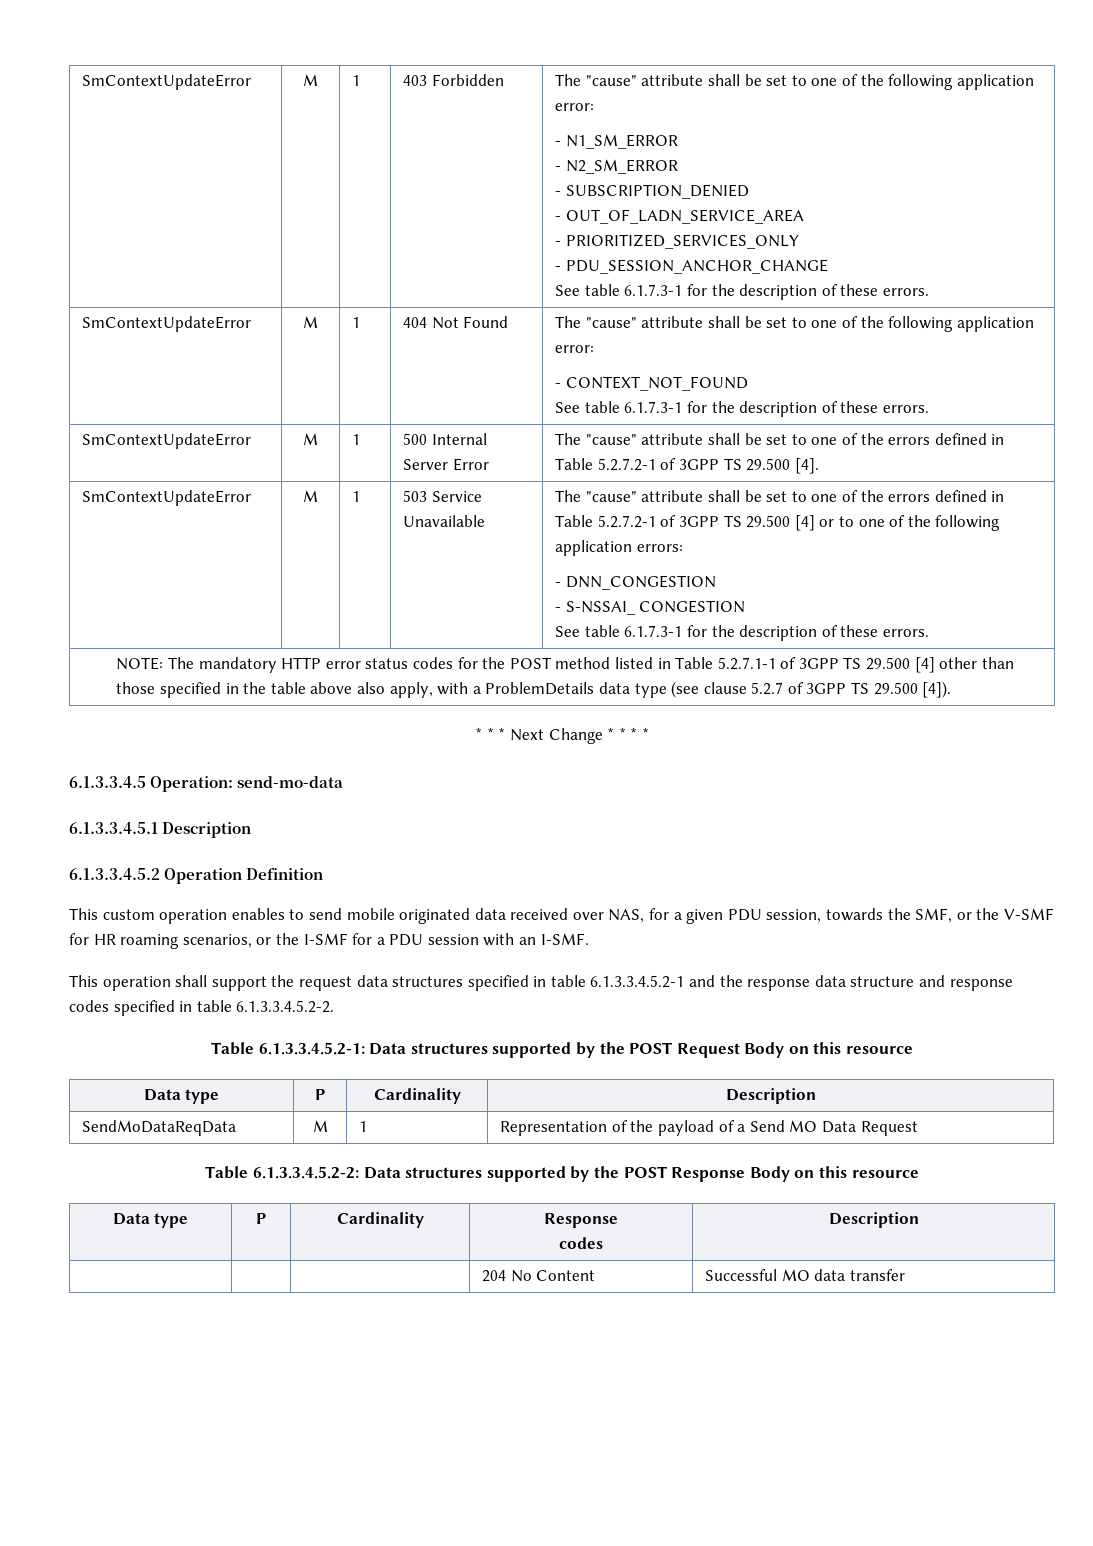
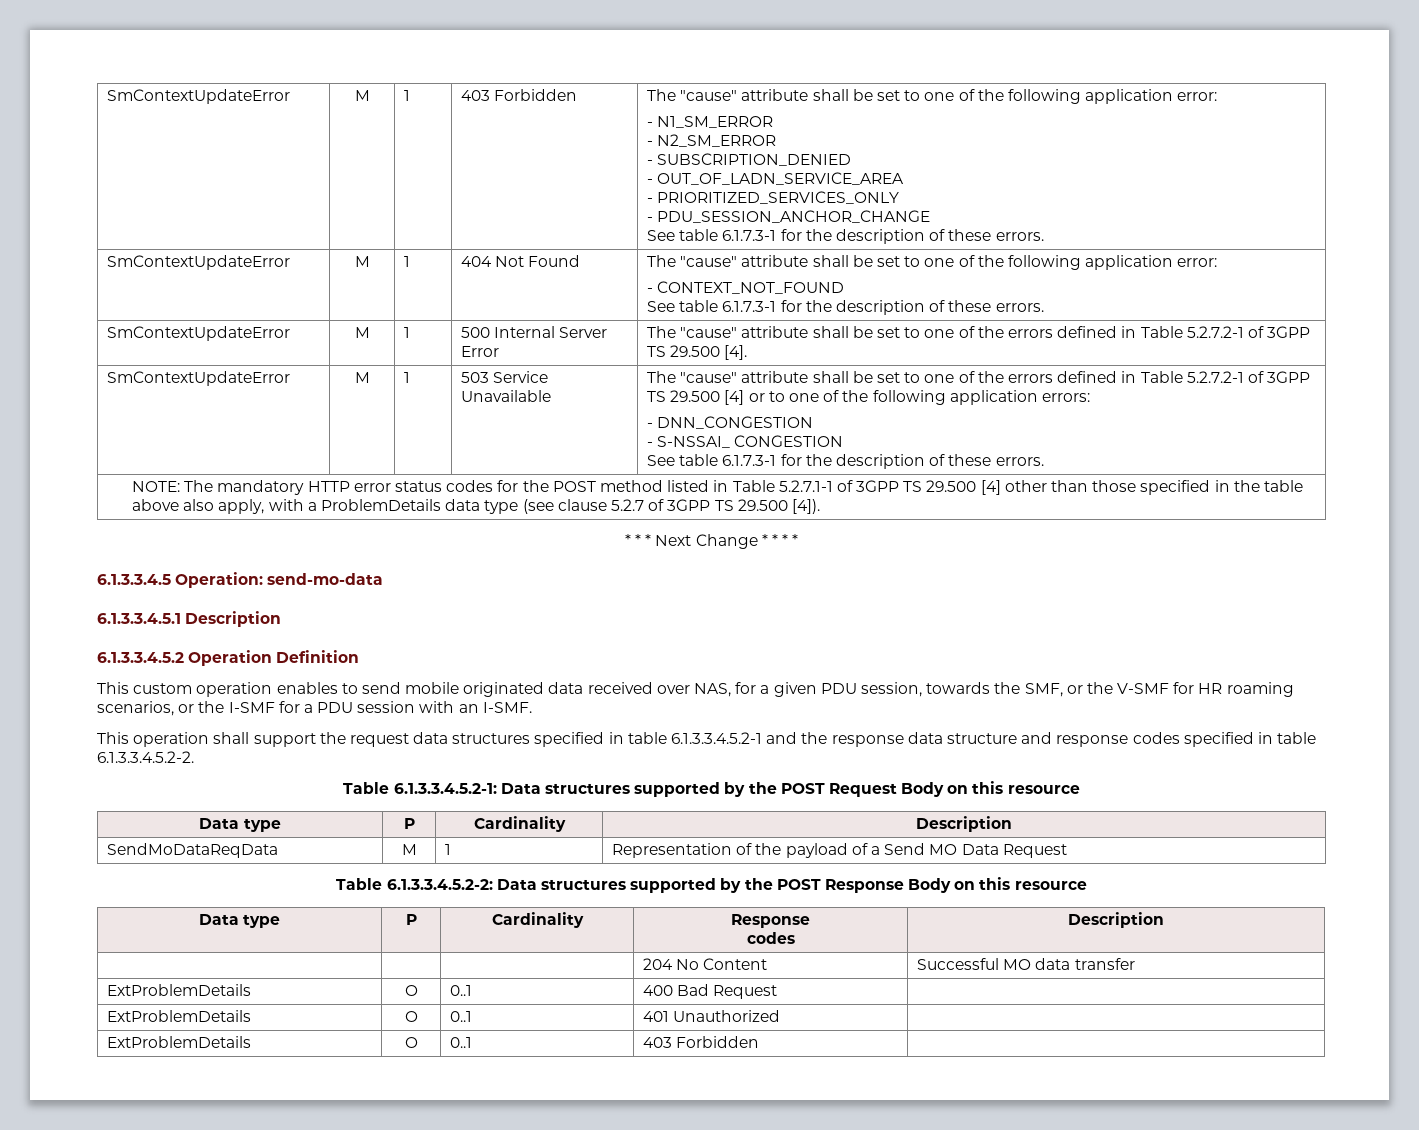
(905, 1275) none -> [107,984,252,996] [404,985,418,996] [450,985,473,996] [643,984,778,999] [107,1010,252,1022] [404,1011,418,1022] [450,1011,473,1022] [643,1010,781,1022] [107,1036,252,1048] [404,1037,418,1048] [450,1037,473,1048] [643,1036,760,1048] // ExtProblemDetails | O | 0..1 | 400 Bad Request | // ExtProblemDetails | O | 0..1 | 401 Unauthorized | // ExtProblemDetails | O | 0..1 | 403 Forbidden |

